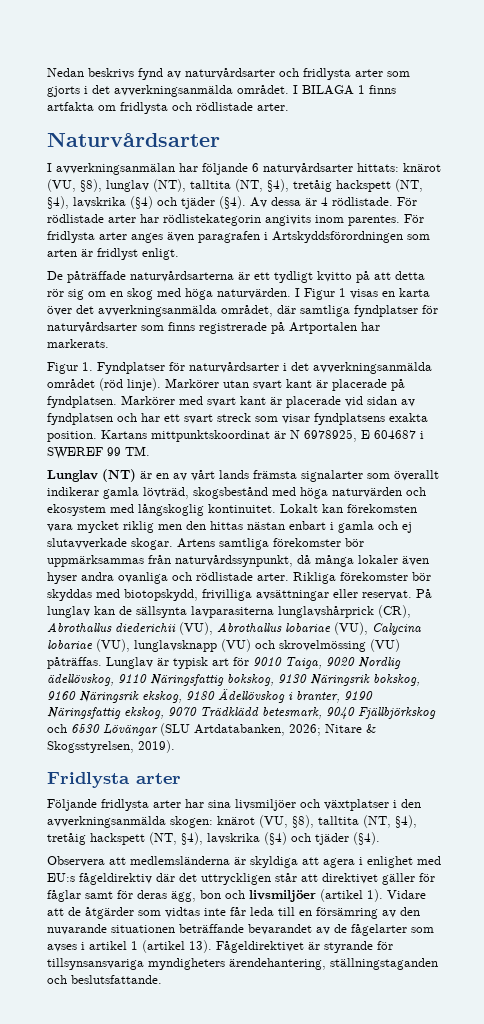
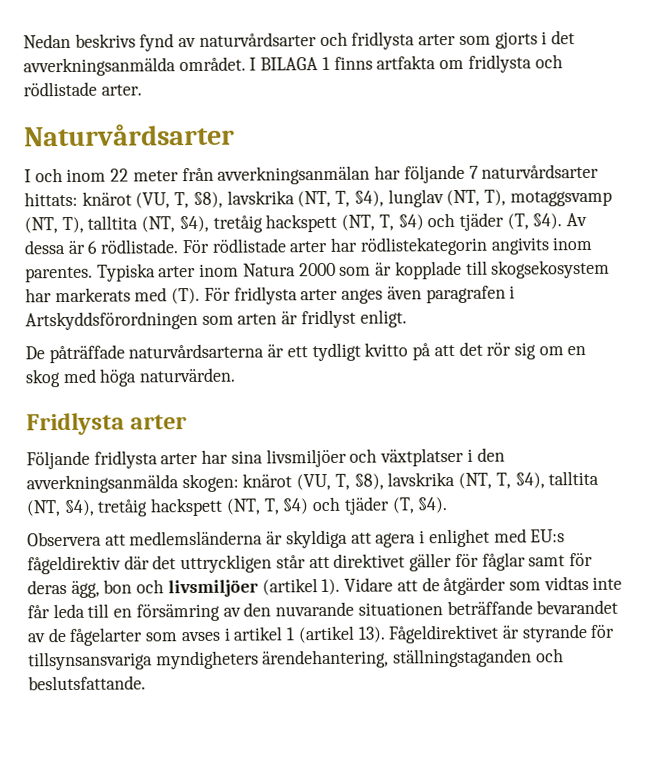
(52, 167) none -> [34,167,214,183] och inom 22 meter från
[252,163,259,172] 6 -> [468,165,479,179] 7
[80,179,423,192] [47,196,246,209] §8), lunglav (NT), talltita (NT, §4), tretåig hackspett (NT, §4), lavskrika (§4) och tjäder (§4). -> [174,189,612,209] [24,212,563,234] T, §8), lavskrika (NT, T, §4), lunglav (NT, T), motaggsvamp (NT, T), talltita (NT, §4), tretåig hackspett (NT, T, §4) och tjäder (T, §4).
[321,197,328,206] 4 -> [87,240,99,254] 6
(400, 220) none -> [96,259,611,282] [25,287,201,305] Typiska arter inom Natura 2000 som är kopplade till skogsekosystem har markerats med (T).
[395,271,425,280] detta -> [458,341,483,356] det
[295,288,430,300] [47,305,438,317] [47,322,380,334] [47,339,109,348] [47,362,432,374] [47,378,405,391] [47,395,415,408] [47,413,428,425] [47,429,424,442] [47,446,150,459] [47,469,439,482] [47,487,426,499] [47,504,417,516] [47,521,412,533] [47,538,364,550] [47,555,429,567] [47,572,431,584] [47,589,432,601] [47,605,411,618] [47,622,421,635] [47,639,400,652] [47,657,401,669] [47,674,420,686] [47,689,373,703] [47,707,436,719] [47,723,376,736] [47,740,175,753] I Figur 1 visas en karta över det avverkningsanmälda området, där samtliga fyndplatser för naturvårdsarter som finns registrerade på Artportalen har markerats. // Figur 1. Fyndplatser för naturvårdsarter i det avverkningsanmälda området (röd linje). Markörer utan svart kant är placerade på fyndplatsen. Markörer med svart kant är placerade vid sidan av fyndplatsen och har ett svart streck som visar fyndplatsens exakta position. Kartans mittpunktskoordinat är N 6978925, E 604687 i SWEREF 99 TM. // Lunglav (NT) är en av vårt lands främsta signalarter som överallt indikerar gamla lövträd, skogsbestånd med höga naturvärden och ekosystem med långskoglig kontinuitet. Lokalt kan förekomsten vara mycket riklig men den hittas nästan enbart i gamla och ej slutavverkade skogar. Artens samtliga förekomster bör uppmärksammas från naturvårdssynpunkt, då många lokaler även hyser andra ovanliga och rödlistade arter. Rikliga förekomster bör skyddas med biotopskydd, frivilliga avsättningar eller reservat. På lunglav kan de sällsynta lavparasiterna lunglavshårprick (CR), Abrothallus diederichii (VU), Abrothallus lobariae (VU), Calycina lobariae (VU), lunglavsknapp (VU) och skrovelmössing (VU) påträffas. Lunglav är typisk art för 9010 Taiga, 9020 Nordlig ädellövskog, 9110 Näringsfattig bokskog, 9130 Näringsrik bokskog, 9160 Näringsrik ekskog, 9180 Ädellövskog i branter, 9190 Näringsfattig ekskog, 9070 Trädklädd betesmark, 9040 Fjällbjörkskog och 6530 Lövängar (SLU Artdatabanken, 2026; Nitare & Skogsstyrelsen, 2019). -> (236, 375) none
[292,815,417,828] [47,832,380,845] §8), talltita (NT, §4), tretåig hackspett (NT, §4), lavskrika (§4) och tjäder (§4). -> [334,470,600,490] [26,496,449,517] T, §8), lavskrika (NT, T, §4), talltita (NT, §4), tretåig hackspett (NT, T, §4) och tjäder (T, §4).

